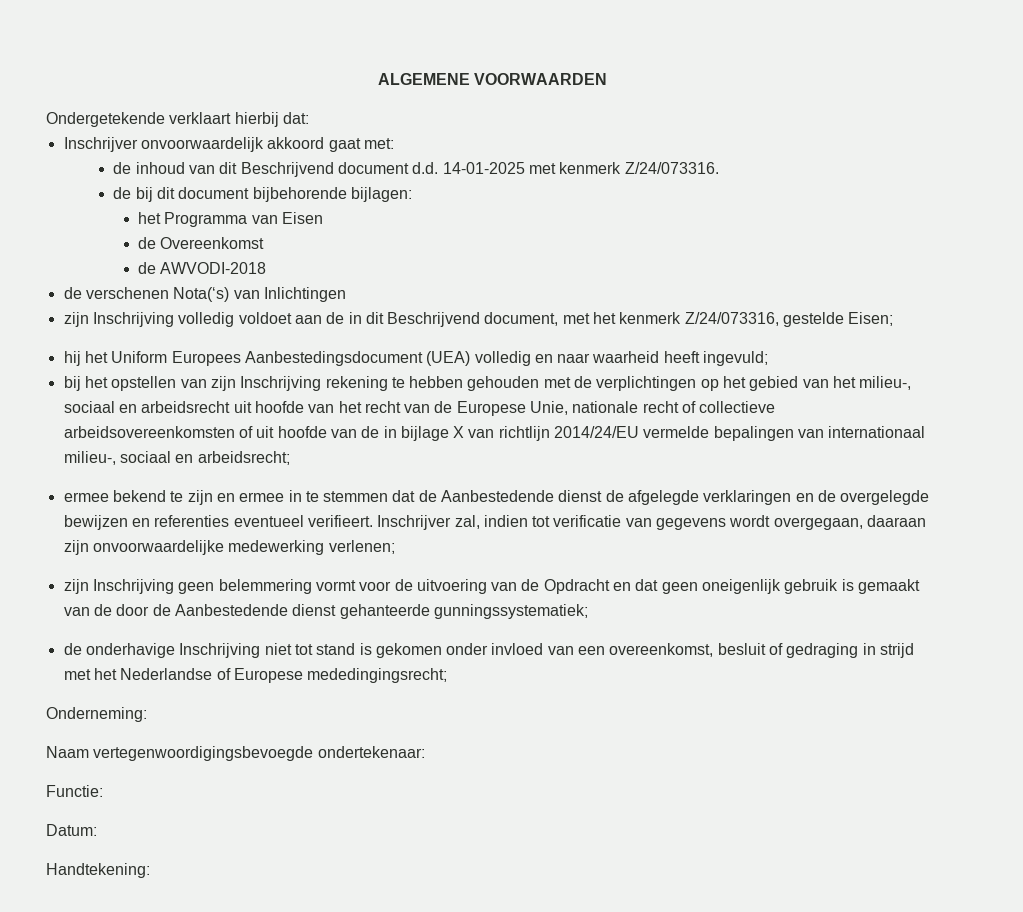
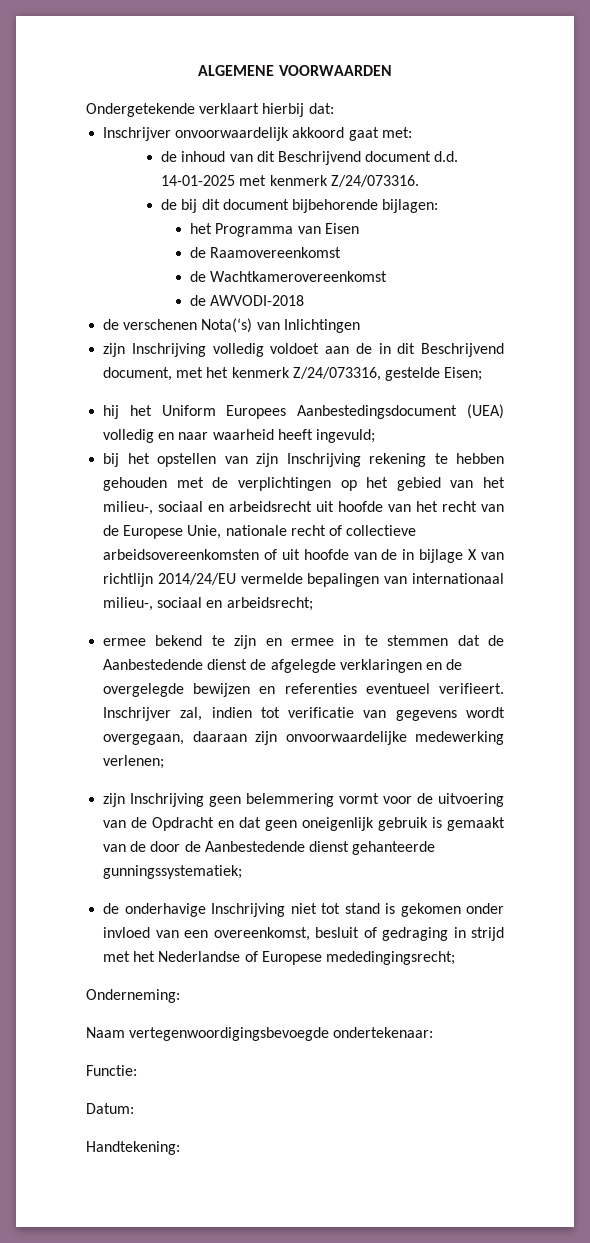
[160,237,265,249] Overeenkomst -> [210,247,342,258] [190,271,388,282] Raamovereenkomst // de Wachtkamerovereenkomst

